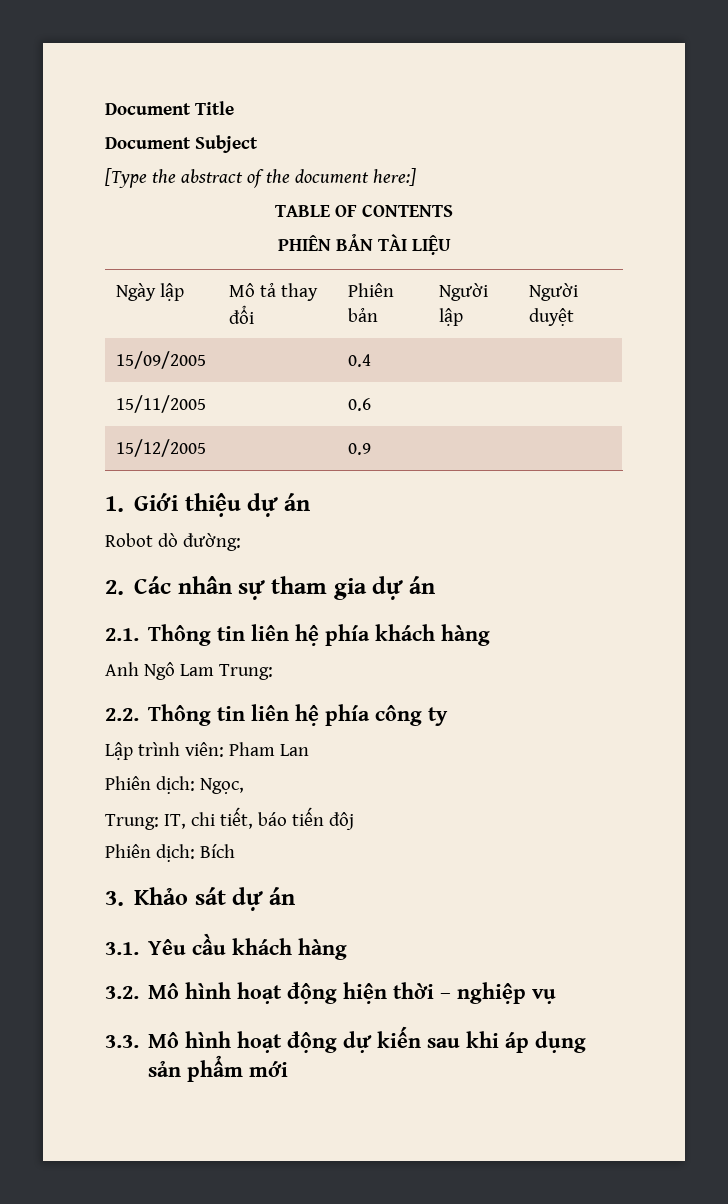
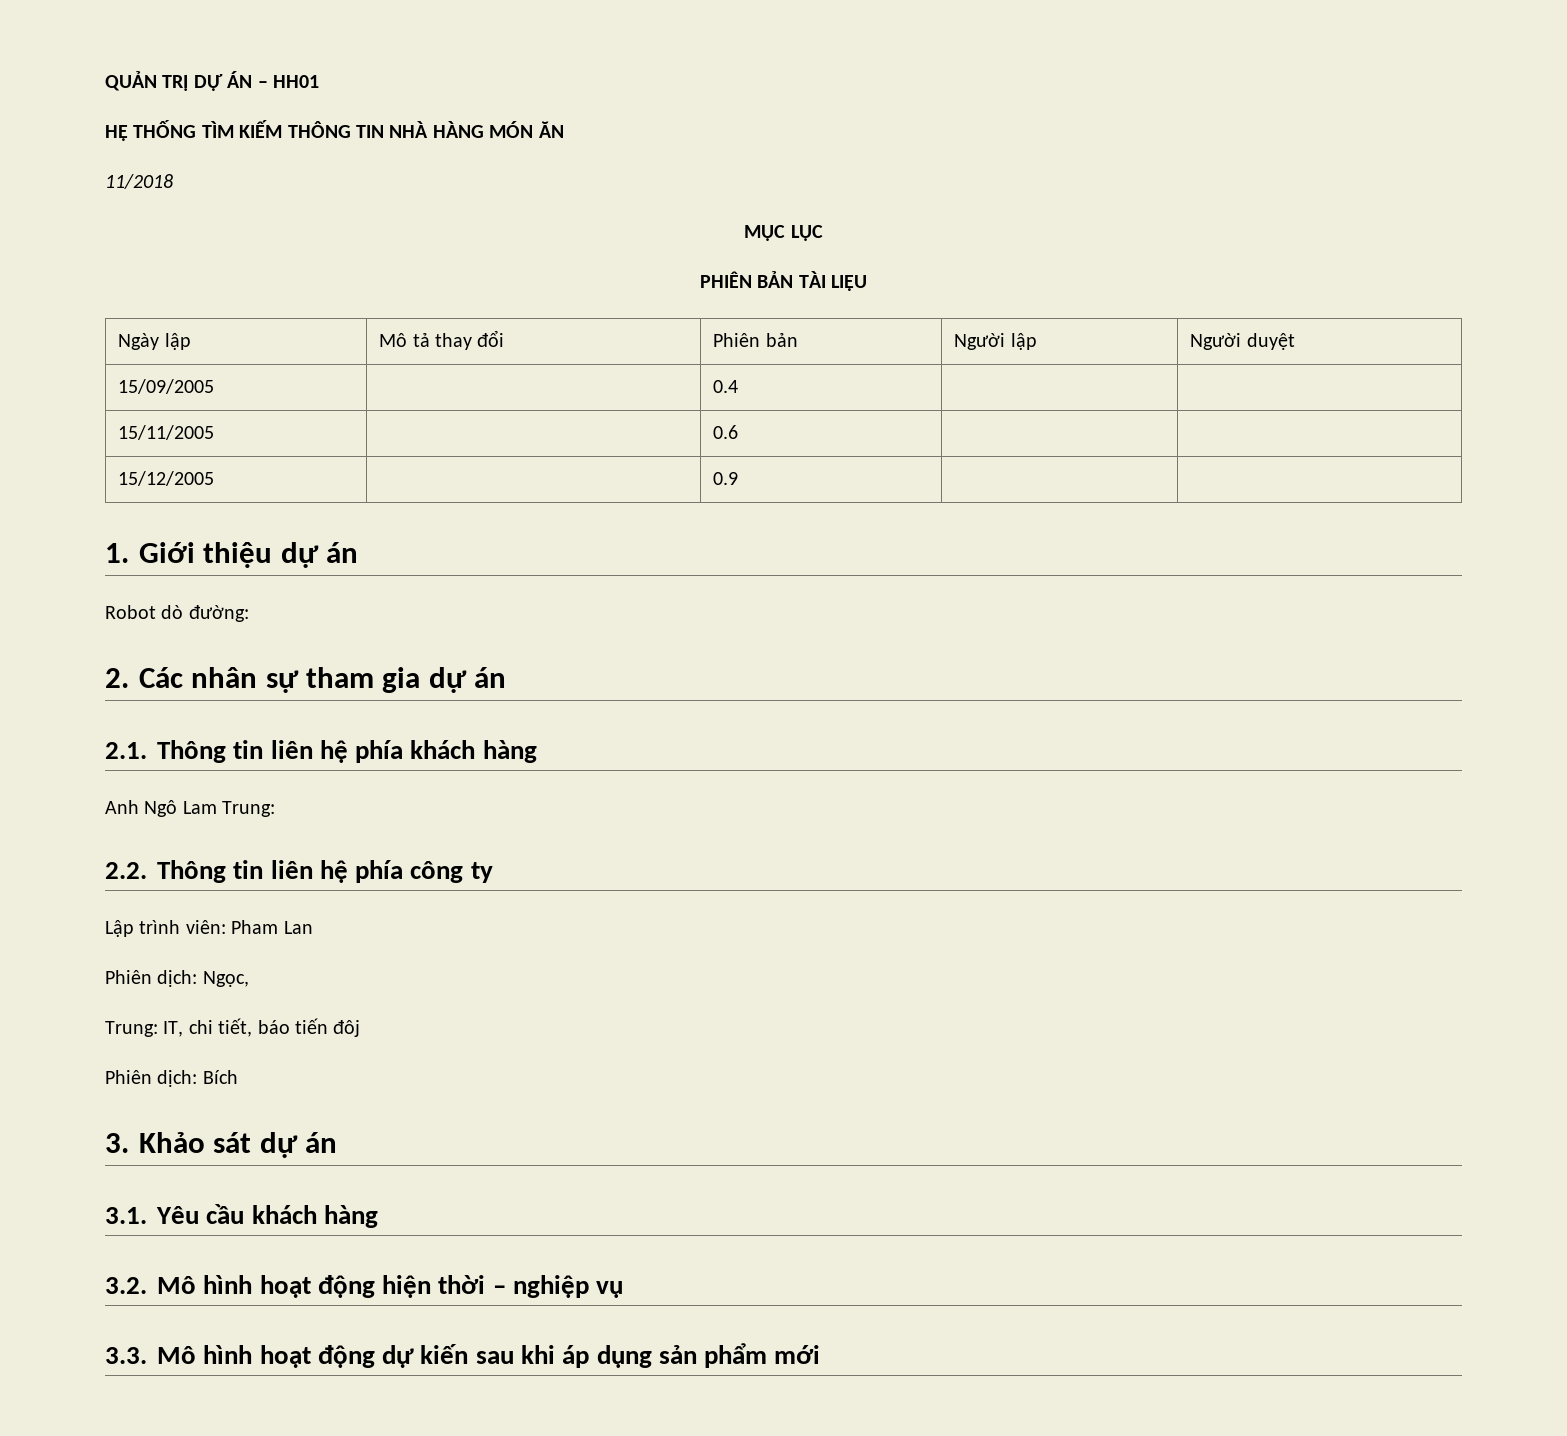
[105,101,234,115] [105,135,258,153] [105,168,416,188] [275,204,453,217] Document Title // Document Subject // [Type the abstract of the document here:] // TABLE OF CONTENTS -> [105,71,319,91] [105,120,564,141] [105,174,173,189] [744,225,823,241] QUẢN TRỊ DỰ ÁN – HH01 // HỆ THỐNG TÌM KIẾM THÔNG TIN NHÀ HÀNG MÓN ĂN // 11/2018 // MỤC LỤC

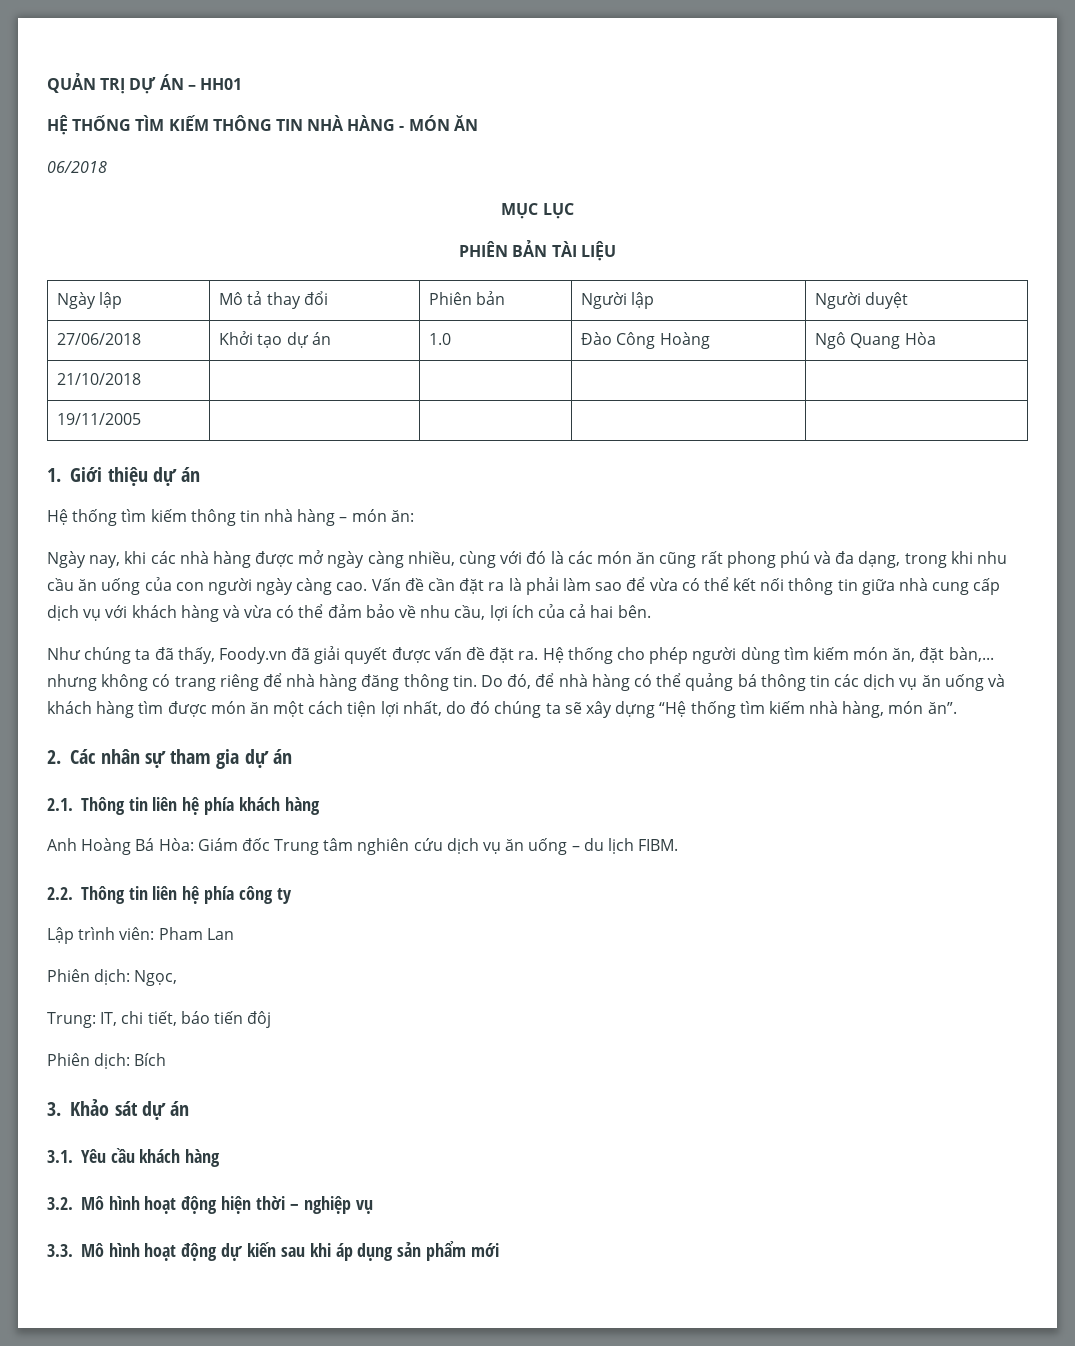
(484, 129) none -> [399,126,405,131] -
[105,174,173,189] 11/2018 -> [47,161,107,173] 06/2018
[118,379,215,394] [713,380,739,393] [118,425,215,440] [713,425,739,439] [118,471,215,486] [713,472,739,485] 15/09/2005 | | 0.4 | | // 15/11/2005 | | 0.6 | | // 15/12/2005 | | 0.9 -> [57,333,142,345] [219,331,331,348] [429,333,452,345] [581,332,710,349] [815,332,936,349] [57,373,142,385] [57,413,142,425] 27/06/2018 | Khởi tạo dự án | 1.0 | Đào Công Hoàng | Ngô Quang Hòa // 21/10/2018 | | | | // 19/11/2005 | |
[105,605,249,622] Robot dò đường: -> [47,509,414,526] [47,550,1007,568] [47,577,1001,595] [47,604,651,622] [47,646,994,664] [47,673,1005,691] [47,701,957,718] Hệ thống tìm kiếm thông tin nhà hàng – món ăn: // Ngày nay, khi các nhà hàng được mở ngày càng nhiều, cùng với đó là các món ăn cũng rất phong phú và đa dạng, trong khi nhu cầu ăn uống của con người ngày càng cao. Vấn đề cần đặt ra là phải làm sao để vừa có thể kết nối thông tin giữa nhà cung cấp dịch vụ với khách hàng và vừa có thể đảm bảo về nhu cầu, lợi ích của cả hai bên. // Như chúng ta đã thấy, Foody.vn đã giải quyết được vấn đề đặt ra. Hệ thống cho phép người dùng tìm kiếm món ăn, đặt bàn,... nhưng không có trang riêng để nhà hàng đăng thông tin. Do đó, để nhà hàng có thể quảng bá thông tin các dịch vụ ăn uống và khách hàng tìm được món ăn một cách tiện lợi nhất, do đó chúng ta sẽ xây dựng “Hệ thống tìm kiếm nhà hàng, món ăn”.
[144,800,276,817] Ngô Lam Trung: -> [81,838,679,855] Hoàng Bá Hòa: Giám đốc Trung tâm nghiên cứu dịch vụ ăn uống – du lịch FIBM.

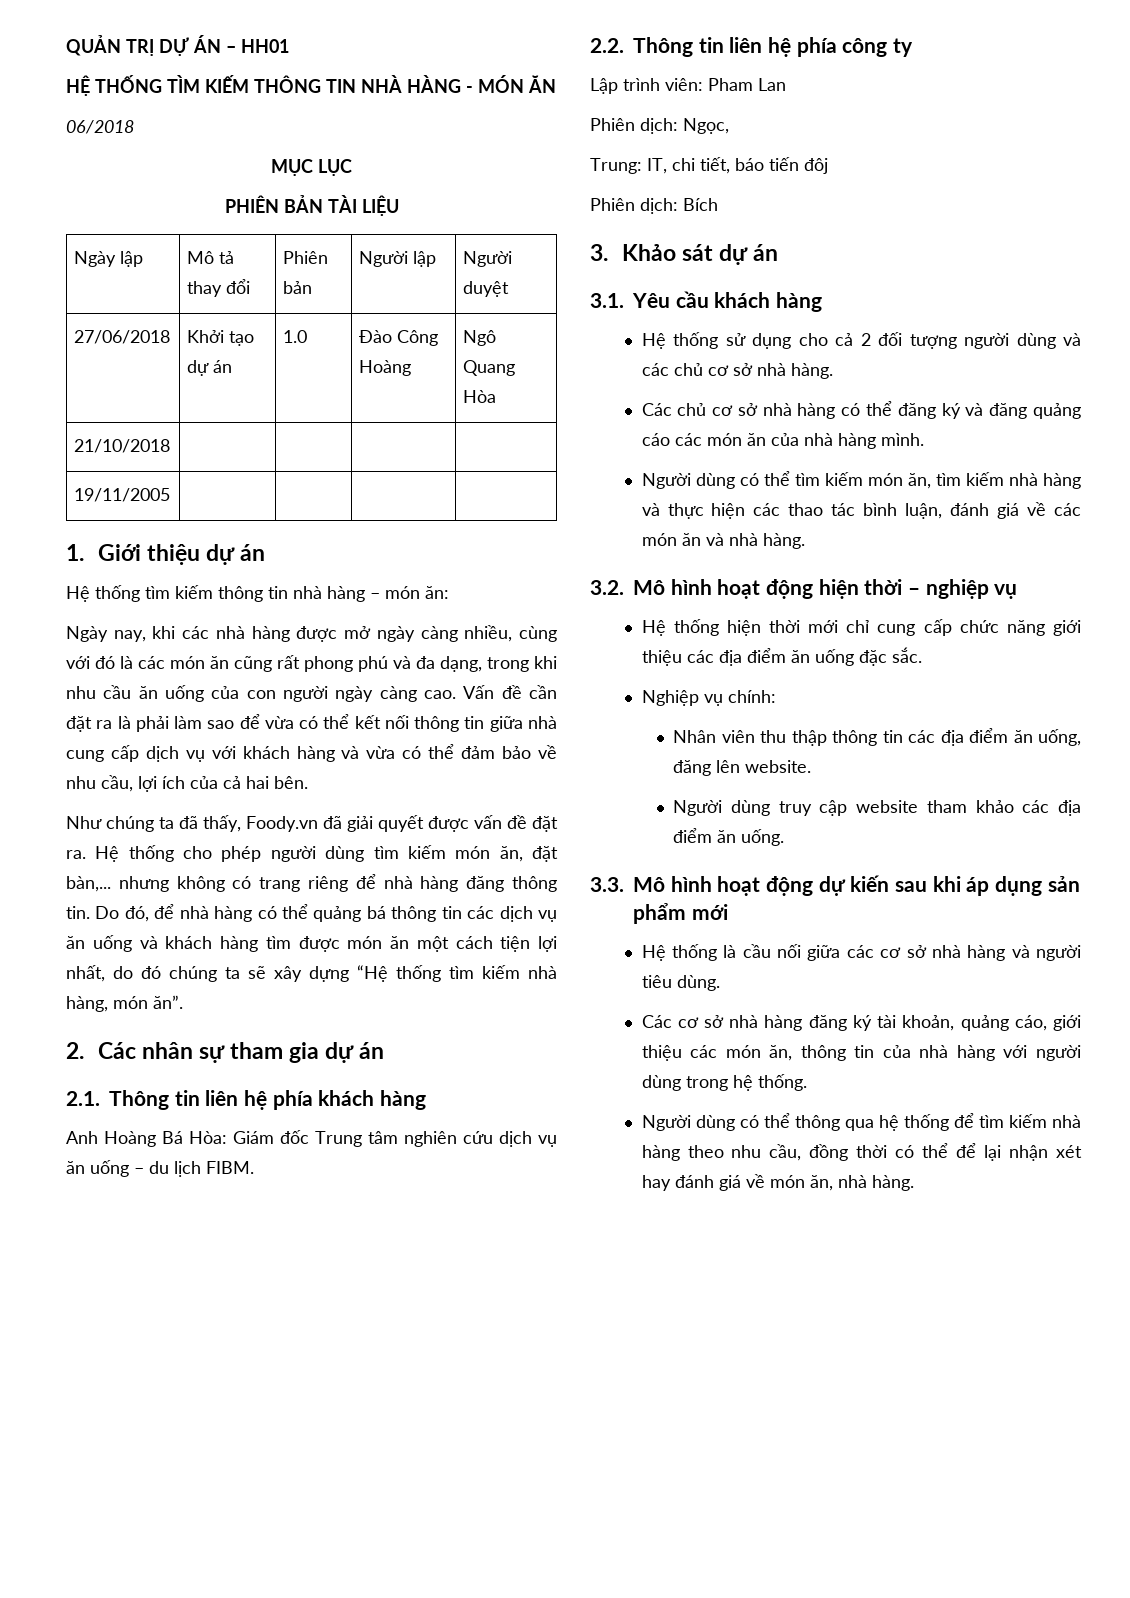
(221, 1158) none -> [641,332,1081,349] [641,363,833,379] [641,401,1081,419] [641,433,924,449] [641,471,1082,489] [641,502,1081,519] [641,533,805,549] // Hệ thống sử dụng cho cả 2 đối tượng người dùng và các chủ cơ sở nhà hàng. // Các chủ cơ sở nhà hàng có thể đăng ký và đăng quảng cáo các món ăn của nhà hàng mình. // Người dùng có thể tìm kiếm món ăn, tìm kiếm nhà hàng và thực hiện các thao tác bình luận, đánh giá về các món ăn và nhà hàng.
(373, 1207) none -> [641,619,1081,636] [641,647,922,666] [641,690,776,706] [673,728,1081,746] [673,760,812,776] [673,800,1081,816] [673,828,785,846] // Hệ thống hiện thời mới chỉ cung cấp chức năng giới thiệu các địa điểm ăn uống đặc sắc. // Nghiệp vụ chính: // Nhân viên thu thập thông tin các địa điểm ăn uống, đăng lên website. // Người dùng truy cập website tham khảo các địa điểm ăn uống.
(500, 1250) none -> [641,944,1081,961] [641,975,720,991] [641,1015,1081,1031] [641,1045,1081,1061] [641,1074,807,1091] [641,1113,1082,1131] [641,1143,1082,1161] [641,1174,914,1191] // Hệ thống là cầu nối giữa các cơ sở nhà hàng và người tiêu dùng. // Các cơ sở nhà hàng đăng ký tài khoản, quảng cáo, giới thiệu các món ăn, thông tin của nhà hàng với người dùng trong hệ thống. // Người dùng có thể thông qua hệ thống để tìm kiếm nhà hàng theo nhu cầu, đồng thời có thể để lại nhận xét hay đánh giá về món ăn, nhà hàng.

